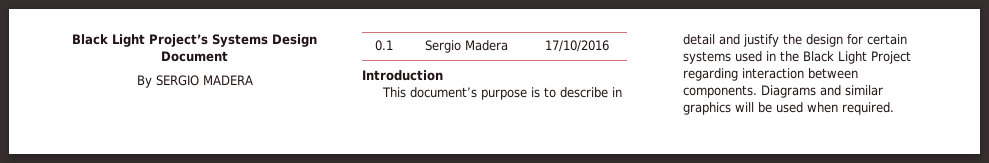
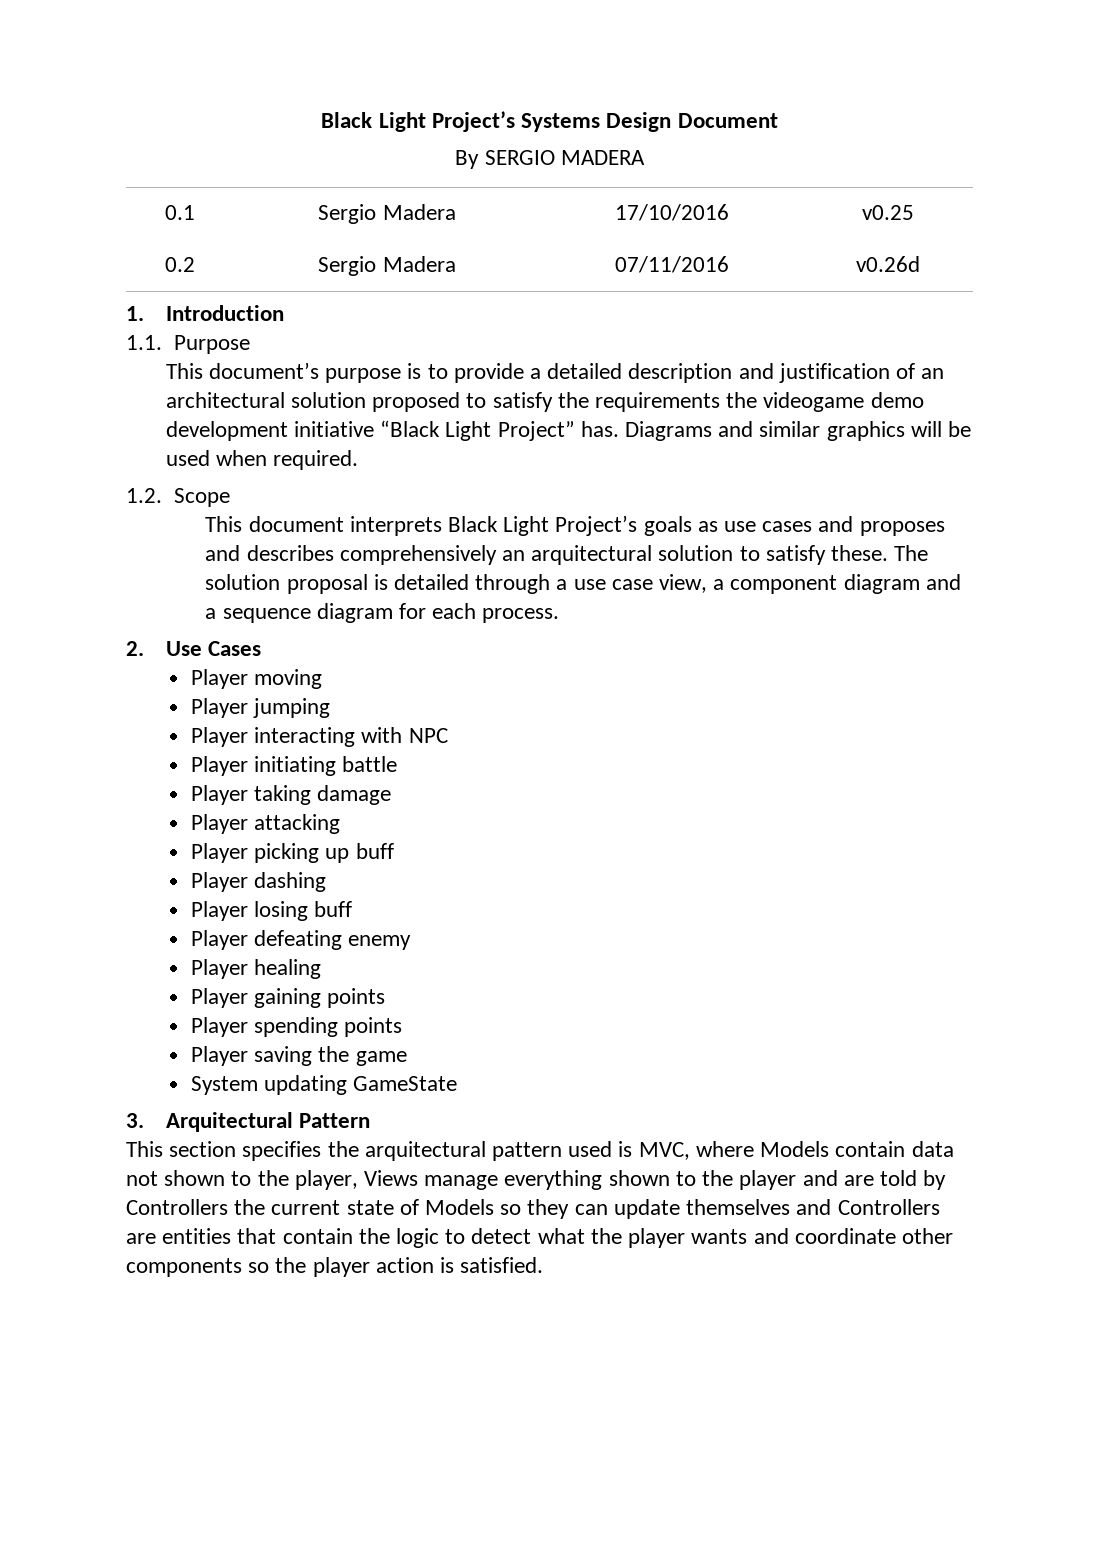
(609, 46) // -> [861,205,914,220] [165,257,195,272] [318,256,456,276] [614,256,729,273] [855,256,920,272] [126,306,144,321] | v0.25 // 0.2 | Sergio Madera | 07/11/2016 | v0.26d // 1.
(443, 75) none -> [126,335,250,354] // 1.1. Purpose
[559,87,622,98] [682,34,907,47] [682,51,911,64] [682,68,858,81] [682,85,757,98] describe in detail and justify the design for certain systems used in the Black Light Project regarding interaction between components. -> [453,363,945,383] [165,392,924,412] [165,420,619,441] provide a detailed description and justification of an architectural solution proposed to satisfy the requirements the videogame demo development initiative “Black Light Project” has.
(894, 108) none -> [126,488,230,507] [205,515,945,536] [205,545,929,565] [205,574,961,594] [205,603,560,623] [126,641,261,656] [190,669,323,689] [190,698,331,718] [190,727,448,747] [190,756,398,776] [190,785,392,805] [190,814,341,834] [190,843,394,863] [190,872,327,892] [190,901,353,921] [190,930,412,950] [190,959,322,979] [190,988,386,1008] [190,1017,403,1037] [190,1046,407,1066] [190,1075,458,1095] [126,1112,370,1132] [126,1141,954,1161] [126,1170,947,1190] [126,1199,940,1219] [126,1228,953,1248] [126,1257,544,1277] // 1.2. Scope // This document interprets Black Light Project’s goals as use cases and proposes and describes comprehensively an arquitectural solution to satisfy these. The solution proposal is detailed through a use case view, a component diagram and a sequence diagram for each process. // 2. Use Cases // Player moving // Player jumping // Player interacting with NPC // Player initiating battle // Player taking damage // Player attacking // Player picking up buff // Player dashing // Player losing buff // Player defeating enemy // Player healing // Player gaining points // Player spending points // Player saving the game // System updating GameState // 3. Arquitectural Pattern // This section specifies the arquitectural pattern used is MVC, where Models contain data not shown to the player, Views manage everything shown to the player and are told by Controllers the current state of Models so they can update themselves and Controllers are entities that contain the logic to detect what the player wants and coordinate other components so the player action is satisfied.

